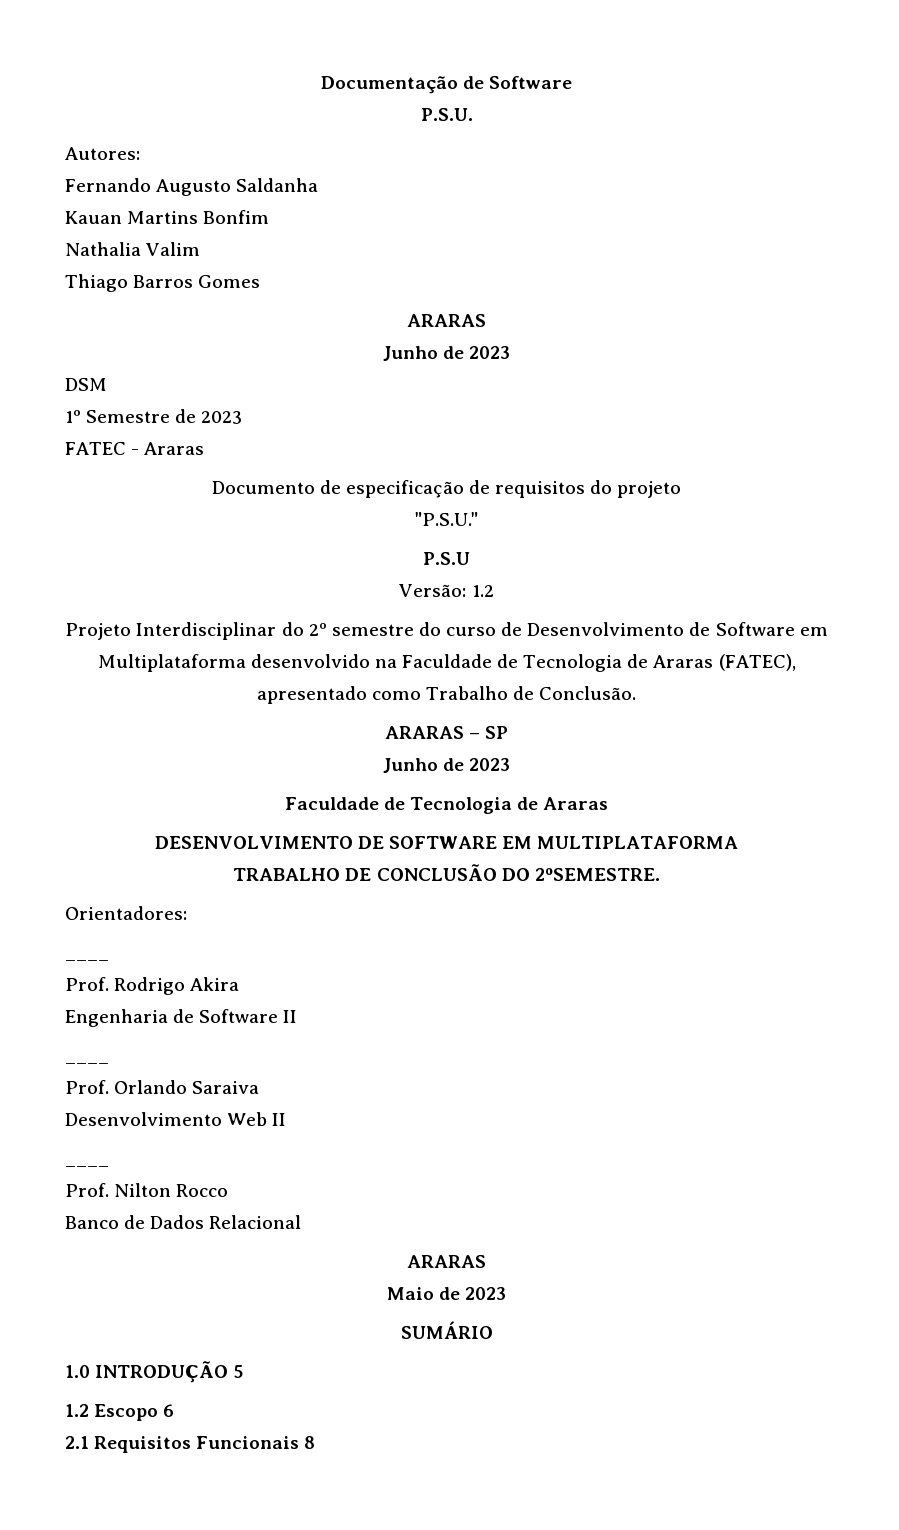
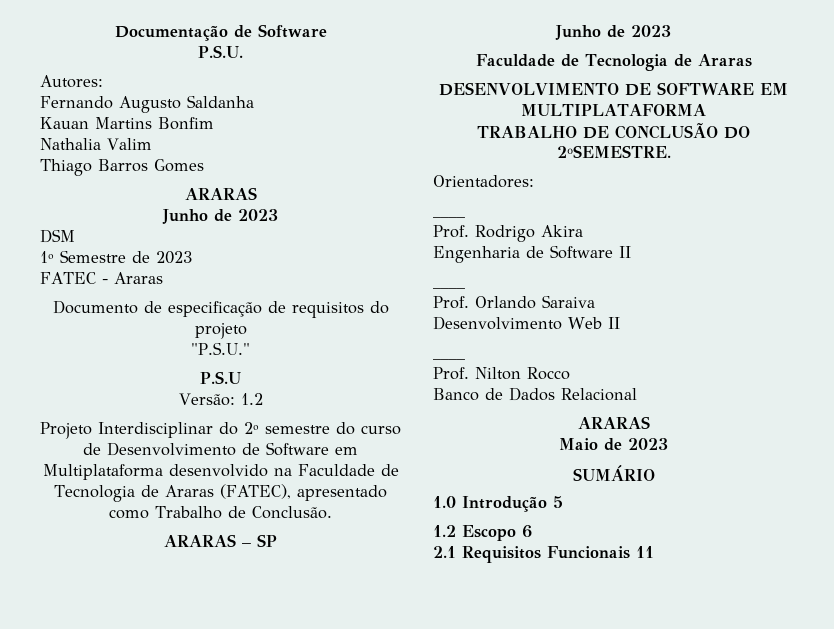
[95,1361,229,1383] INTRODUÇÃO -> [462,496,547,512] Introdução
[304,1436,316,1449] 8 -> [636,546,654,558] 11

